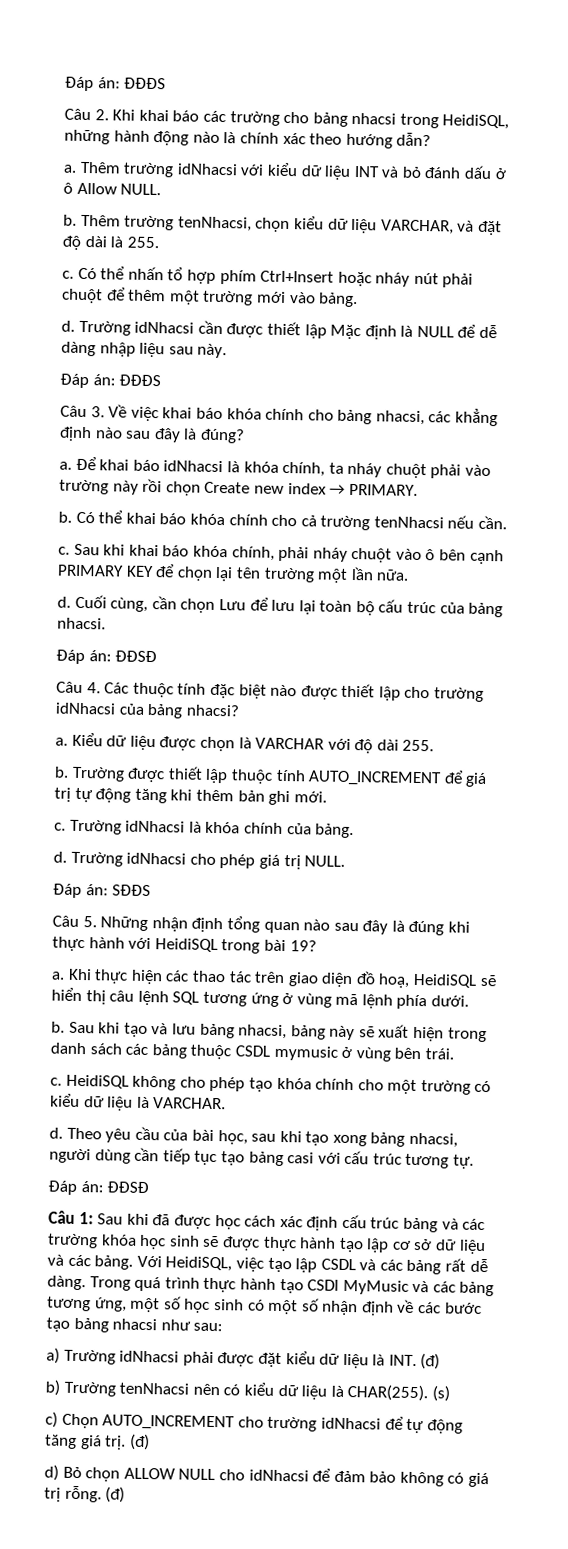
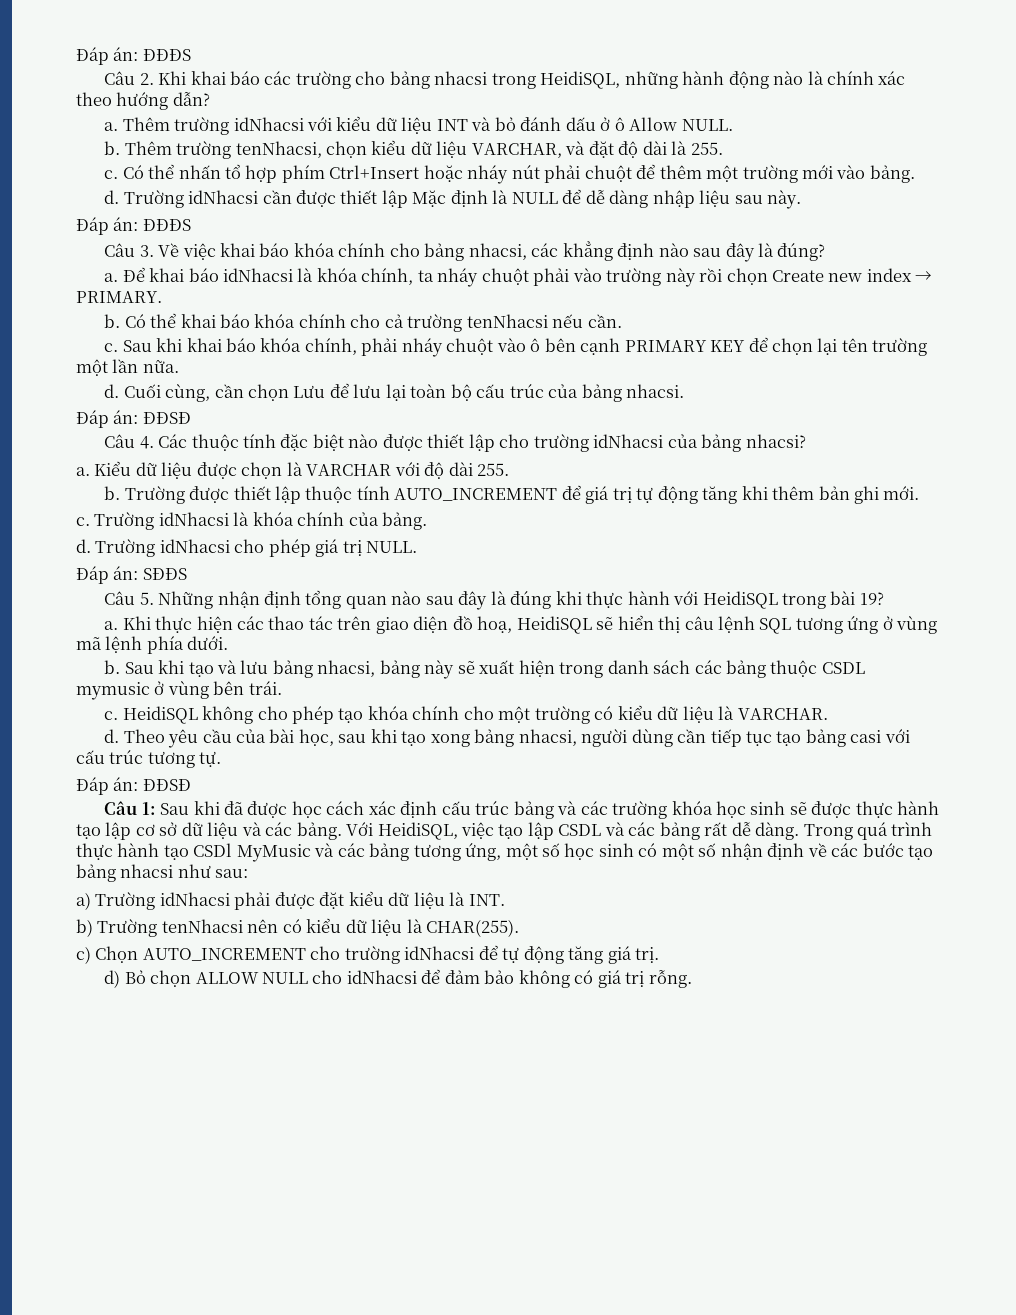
[420,1353,441,1370] (đ) -> (505, 900) none
[431,1385,450,1402] (s) -> (520, 928) none
[128,1433,150,1451] (đ) -> (660, 955) none
[105,1486,126,1503] (đ) -> (692, 979) none

